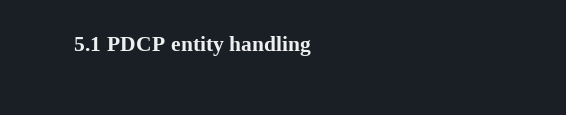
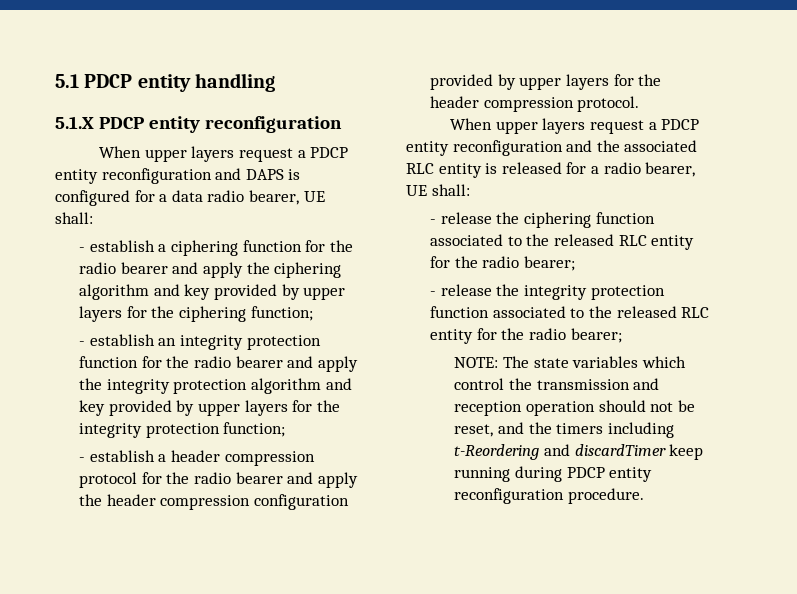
(312, 46) none -> [55,116,342,133] [99,146,349,162] [55,168,301,184] [55,190,325,206] [55,212,93,224] [79,240,353,256] [79,262,342,278] [79,284,346,300] [79,306,313,322] [79,334,321,350] [79,356,358,372] [79,378,352,394] [79,400,340,416] [79,422,286,438] [79,450,315,466] [79,472,358,488] [79,494,350,510] [430,74,662,90] [430,96,640,112] [450,118,700,134] [406,140,698,156] [406,162,696,178] [406,184,470,196] [430,212,655,228] [430,234,695,250] [430,256,576,271] [430,284,665,300] [430,306,710,318] [430,328,622,344] [454,356,686,368] [454,378,660,390] [454,400,695,416] [454,422,674,438] [454,444,704,460] [454,466,653,482] [454,488,645,504] // 5.1.X PDCP entity reconfiguration // When upper layers request a PDCP entity reconfiguration and DAPS is configured for a data radio bearer, UE shall: // - establish a ciphering function for the radio bearer and apply the ciphering algorithm and key provided by upper layers for the ciphering function; // - establish an integrity protection function for the radio bearer and apply the integrity protection algorithm and key provided by upper layers for the integrity protection function; // - establish a header compression protocol for the radio bearer and apply the header compression configuration provided by upper layers for the header compression protocol. // When upper layers request a PDCP entity reconfiguration and the associated RLC entity is released for a radio bearer, UE shall: // - release the ciphering function associated to the released RLC entity for the radio bearer; // - release the integrity protection function associated to the released RLC entity for the radio bearer; // NOTE: The state variables which control the transmission and reception operation should not be reset, and the timers including t-Reordering and discardTimer keep running during PDCP entity reconfiguration procedure.

